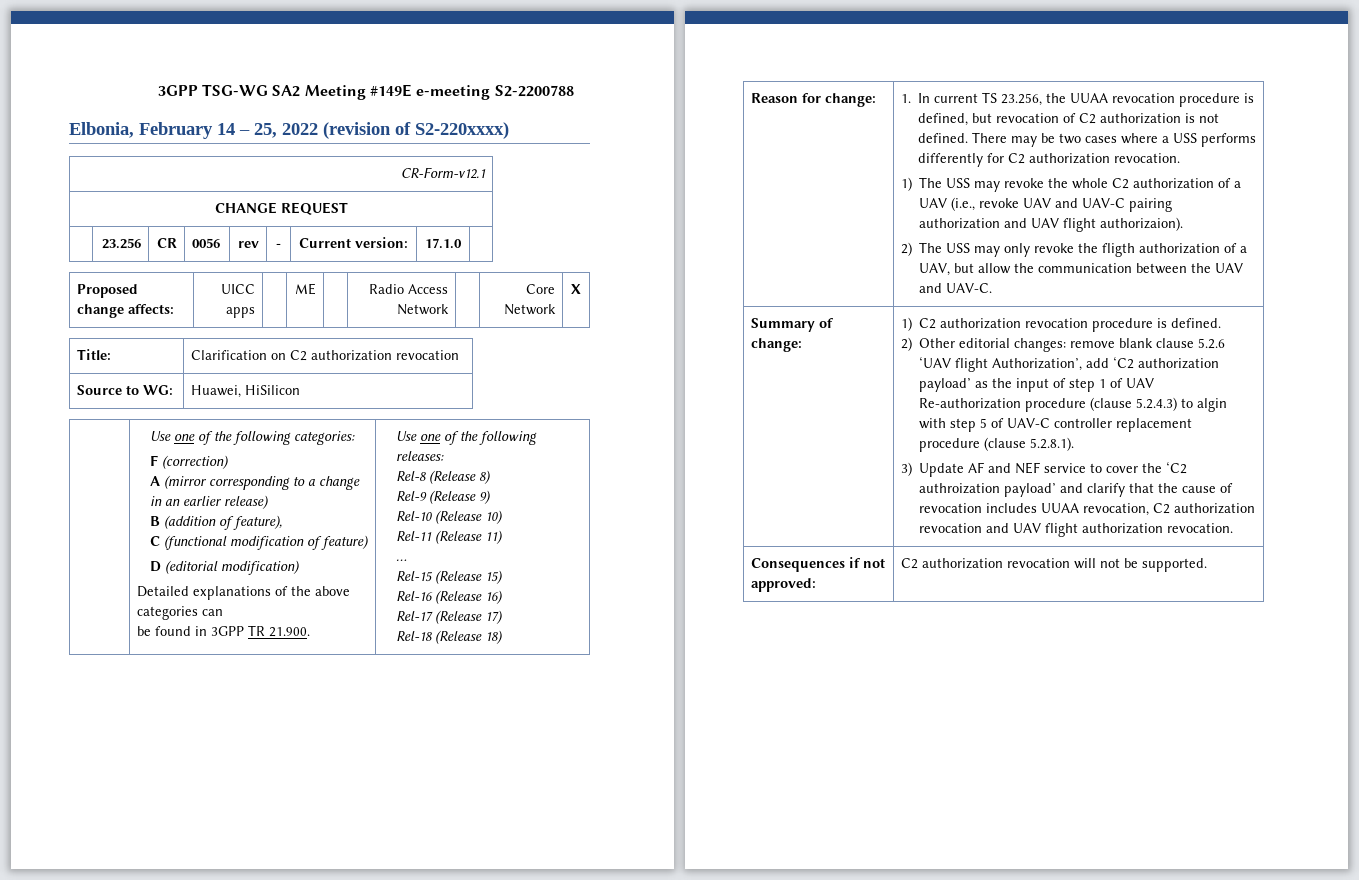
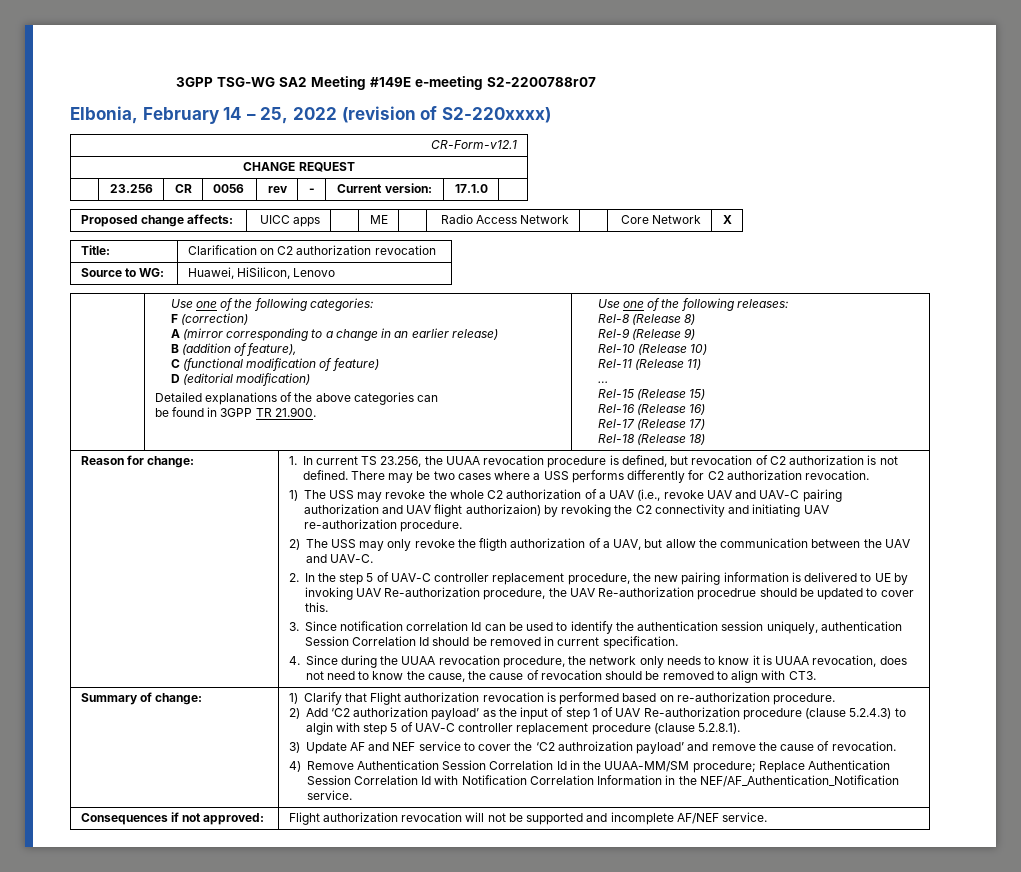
[494,85,574,97] S2-2200788 -> [486,77,596,87] S2-2200788r07
[244,385,300,395] HiSilicon -> [236,267,336,279] HiSilicon, Lenovo
[1100,217,1184,231] authorizaion). -> [465,504,829,517] [303,519,462,532] authorizaion) by revoking the C2 connectivity and initiating UAV re-authorization procedure.
[750,318,834,332] [750,338,802,352] [900,317,1222,332] [900,337,1226,352] [919,356,1110,372] // Summary of change: | 1) C2 authorization revocation procedure is defined. // 2) Other editorial changes: remove blank clause 5.2.6 ‘UAV flight Authorization’, add -> [288,572,908,585] [304,587,914,600] [304,602,328,612] [288,621,902,634] [304,636,678,649] [288,655,907,668] [305,670,816,683] [80,692,203,705] [288,692,836,705] [288,708,328,719] // 2. In the step 5 of UAV-C controller replacement procedure, the new pairing information is delivered to UE by invoking UAV Re-authorization procedure, the UAV Re-authorization procedrue should be updated to cover this. // 3. Since notification correlation Id can be used to identify the authentication session uniquely, authentication Session Correlation Id should be removed in current specification. // 4. Since during the UUAA revocation procedure, the network only needs to know it is UUAA revocation, does not need to know the cause, the cause of revocation should be removed to align with CT3. // Summary of change: | 1) Clarify that Flight authorization revocation is performed based on re-authorization procedure. // 2) Add
[1087,483,1234,497] [919,503,1256,516] [919,523,1234,537] clarify that the cause of revocation includes UUAA revocation, C2 authorization revocation and UAV flight authorization revocation. -> [711,741,896,751] [288,760,891,773] [306,775,899,787] [306,790,352,800] remove the cause of revocation. // 4) Remove Authentication Session Correlation Id in the UUAA-MM/SM procedure; Replace Authentication Session Correlation Id with Notification Correlation Information in the NEF/AF_Authentication_Notification service.
[900,558,918,569] C2 -> [288,812,320,825] Flight
[1141,558,1207,572] supported. -> [526,812,768,825] supported and incomplete AF/NEF service.

